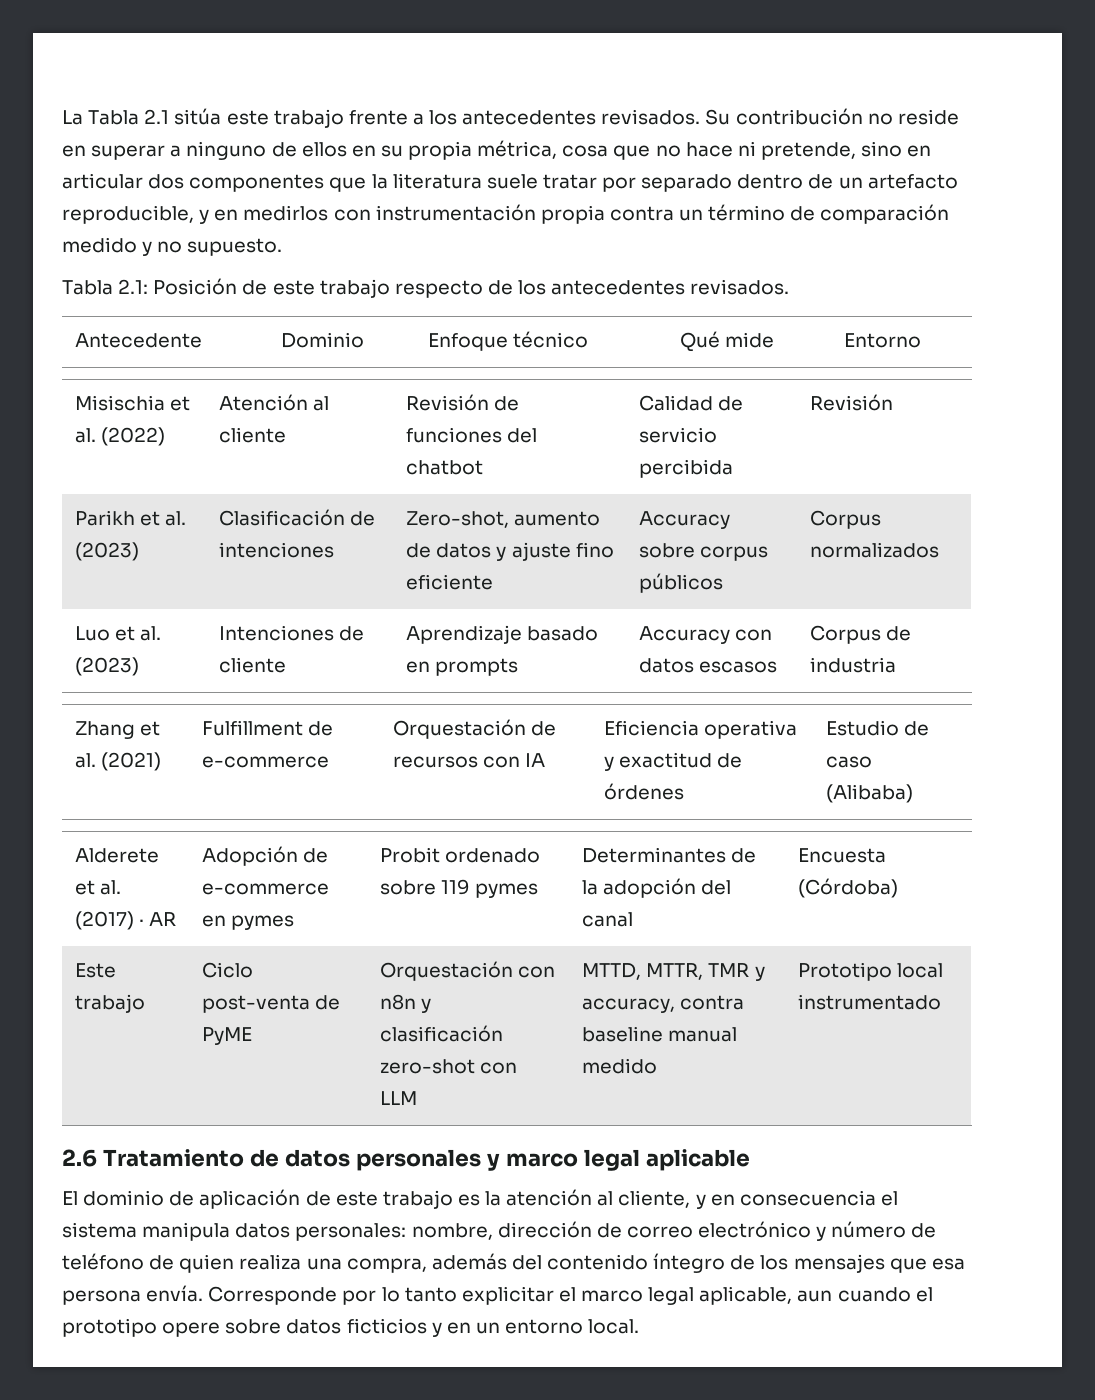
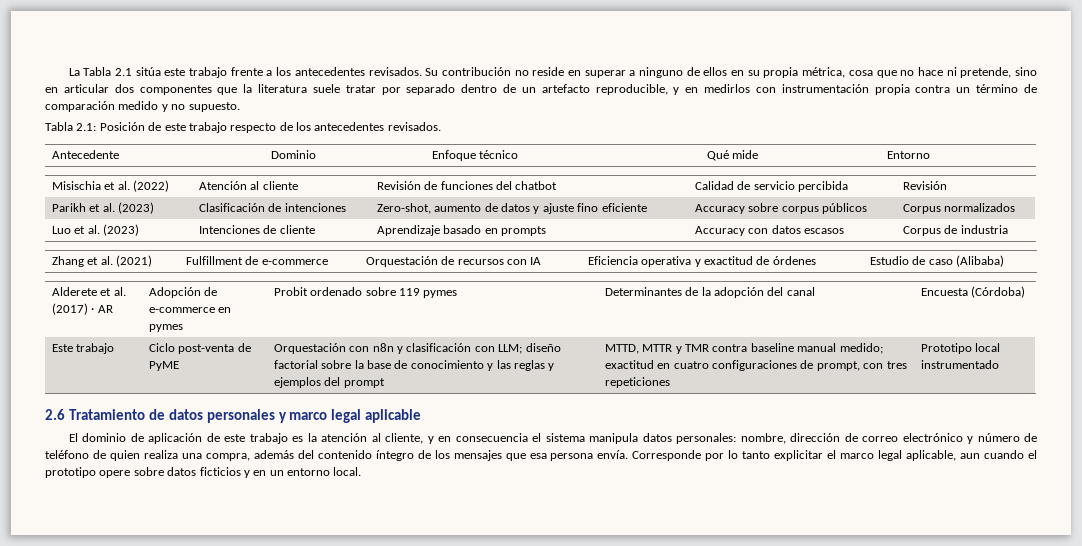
[380,1059,518,1074] [380,1091,418,1105] [582,963,765,981] [582,995,745,1013] [582,1026,738,1042] [582,1058,658,1074] zero-shot con LLM | MTTD, MTTR, TMR y accuracy, contra baseline manual medido -> [474,343,561,354] [273,360,555,371] [273,377,385,388] [604,343,883,354] [604,360,907,371] [604,377,670,388] con LLM; diseño factorial sobre la base de conocimiento y las reglas y ejemplos del prompt | MTTD, MTTR y TMR contra baseline manual medido; exactitud en cuatro configuraciones de prompt, con tres repeticiones

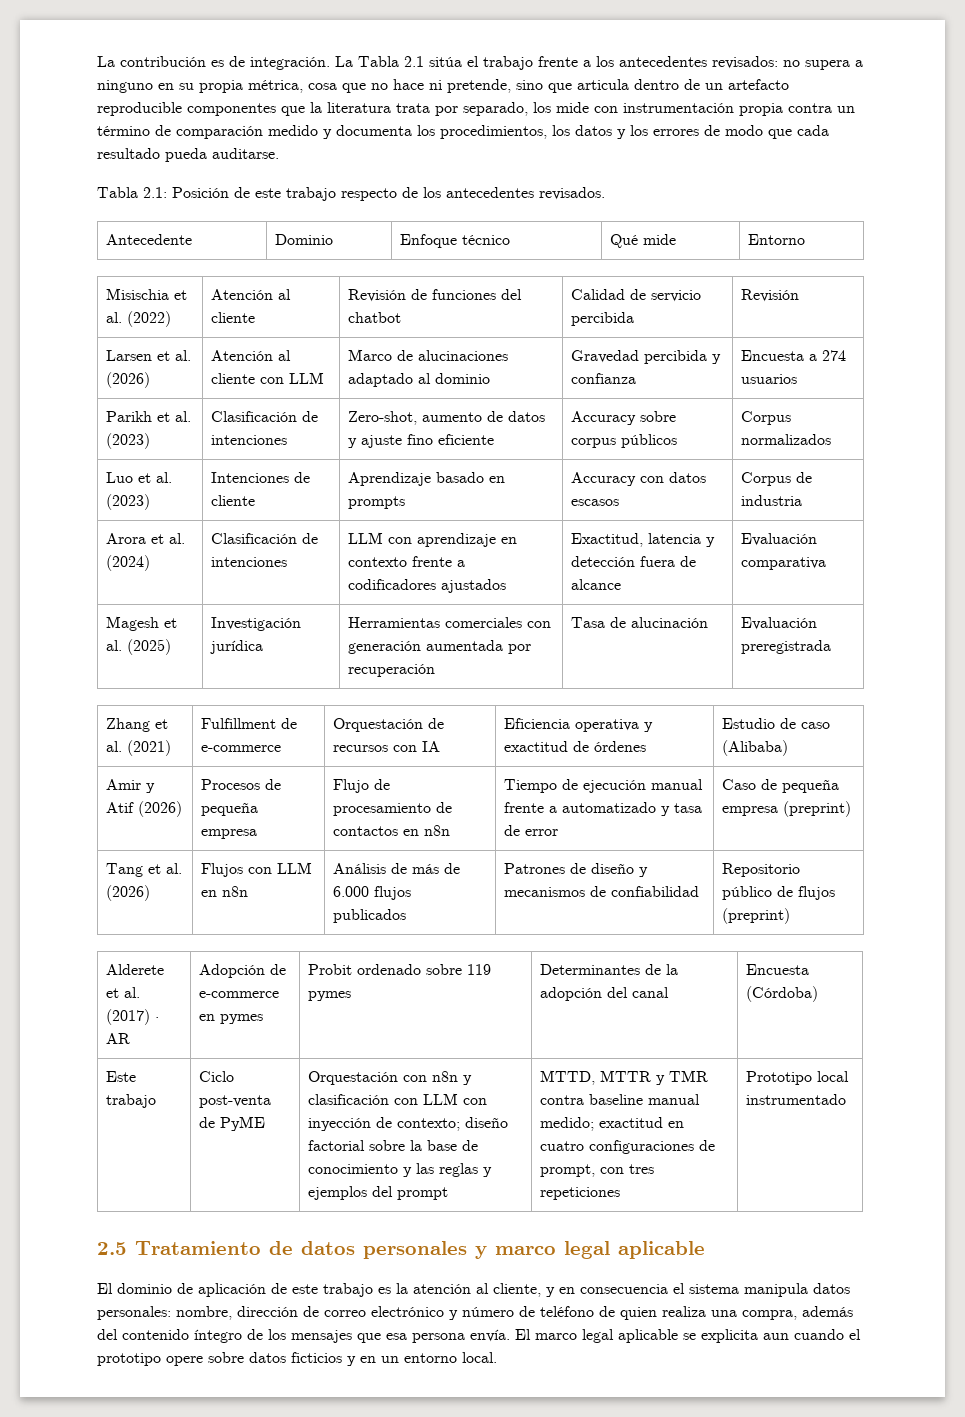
[68,68,80,76] La -> [97,56,353,70] La contribución es de integración. La
[164,68,186,76] este -> [467,56,479,67] el
[368,67,728,78] revisados. Su contribución no reside en superar a ninguno de ellos -> [712,56,863,70] [97,80,153,93] revisados: no supera a ninguno
[45,84,751,95] en articular dos componentes que la literatura suele tratar por separado dentro de un artefacto reproducible, y en medirlos -> [548,79,789,93] [97,102,589,116] que articula dentro de un artefacto reproducible componentes que la literatura trata por separado, los mide
[171,102,240,112] no supuesto. -> [336,125,829,139] [97,148,279,162] documenta los procedimientos, los datos y los errores de modo que cada resultado pueda auditarse.
(947, 185) none -> [106,350,192,361] [106,372,151,388] [211,350,292,361] [211,372,325,384] [348,349,509,361] [348,373,491,387] [571,350,722,364] [571,373,637,384] [741,350,847,361] [741,374,798,384] // Larsen et al. (2026) | Atención al cliente con LLM | Marco de alucinaciones adaptado al dominio | Gravedad percibida y confianza | Encuesta a 274 usuarios
(1008, 229) none -> [106,533,186,544] [106,555,151,571] [211,533,319,544] [211,557,288,567] [348,532,518,547] [348,556,466,567] [348,579,507,593] [571,533,716,547] [571,556,697,567] [571,579,622,590] [741,533,818,546] [741,557,827,570] [106,616,178,631] [106,639,172,655] [211,617,302,631] [210,640,264,654] [348,617,552,628] [348,640,532,654] [348,664,436,677] [571,617,709,628] [741,617,818,630] [741,640,832,654] // Arora et al. (2024) | Clasificación de intenciones | LLM con aprendizaje en contexto frente a codificadores ajustados | Exactitud, latencia y detección fuera de alcance | Evaluación comparativa // Magesh et al. (2025) | Investigación jurídica | Herramientas comerciales con generación aumentada por recuperación | Tasa de alucinación | Evaluación preregistrada
(1005, 261) none -> [106,779,156,793] [106,801,183,817] [201,779,282,790] [201,802,259,816] [201,829,258,839] [333,779,391,793] [333,802,453,816] [333,825,451,836] [504,779,704,793] [504,802,703,816] [504,825,559,836] [722,779,840,793] [722,801,852,817] [106,863,183,877] [106,885,151,901] [201,862,313,877] [201,886,249,897] [333,863,461,874] [333,886,412,900] [333,909,407,923] [504,863,649,877] [504,886,700,897] [722,863,801,877] [722,886,836,900] [722,908,791,924] // Amir y Atif (2026) | Procesos de pequeña empresa | Flujo de procesamiento de contactos en n8n | Tiempo de ejecución manual frente a automatizado y tasa de error | Caso de pequeña empresa (preprint) // Tang et al. (2026) | Flujos con LLM en n8n | Análisis de más de 6.000 flujos publicados | Patrones de diseño y mecanismos de confiabilidad | Repositorio público de flujos (preprint)
[498,344,523,354] LLM; -> [423,1093,488,1105] [308,1117,461,1131] LLM con inyección de contexto;
[45,409,65,420] 2.6 -> [97,1242,127,1255] 2.5
[632,450,957,461] Corresponde por lo tanto explicitar el marco legal aplicable, -> [515,1329,758,1343] El marco legal aplicable se explicita

